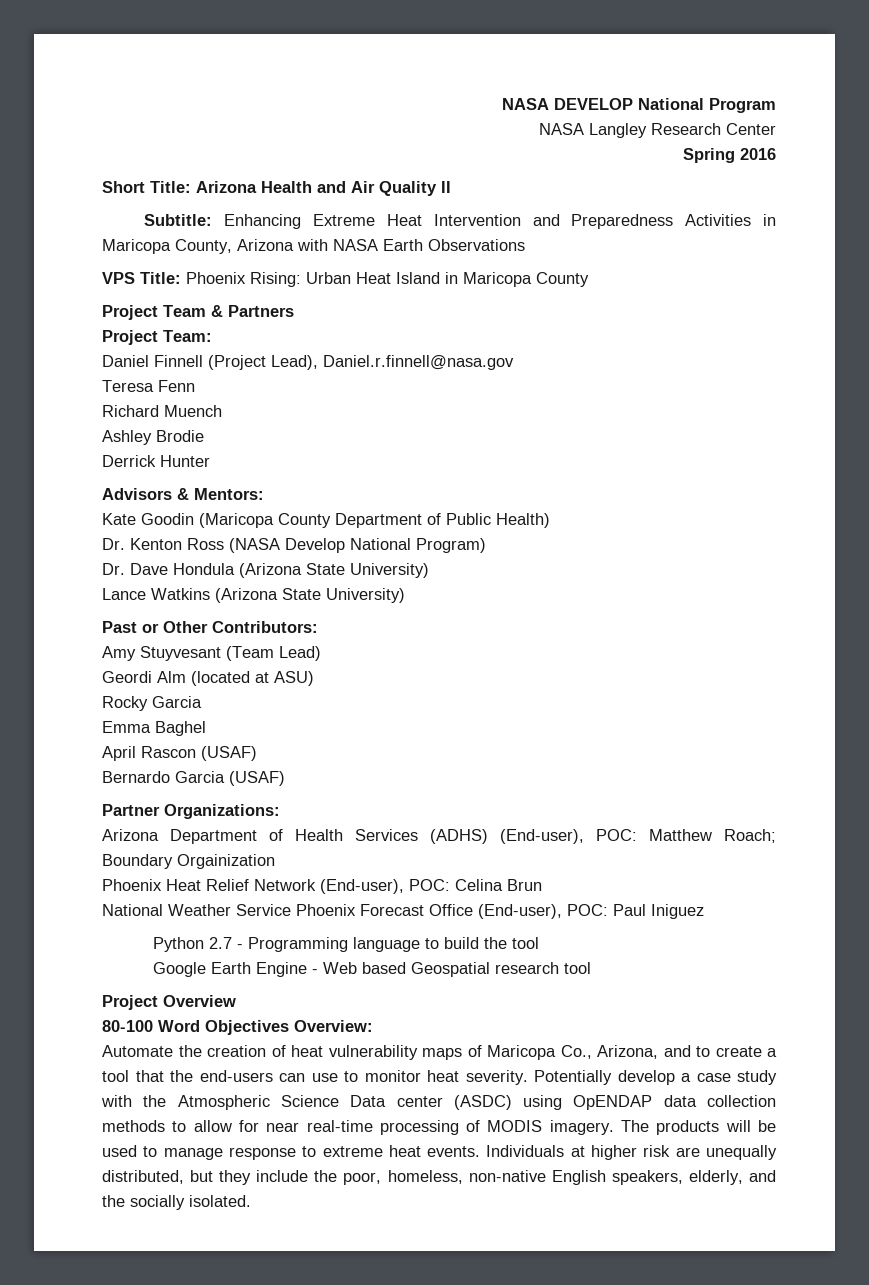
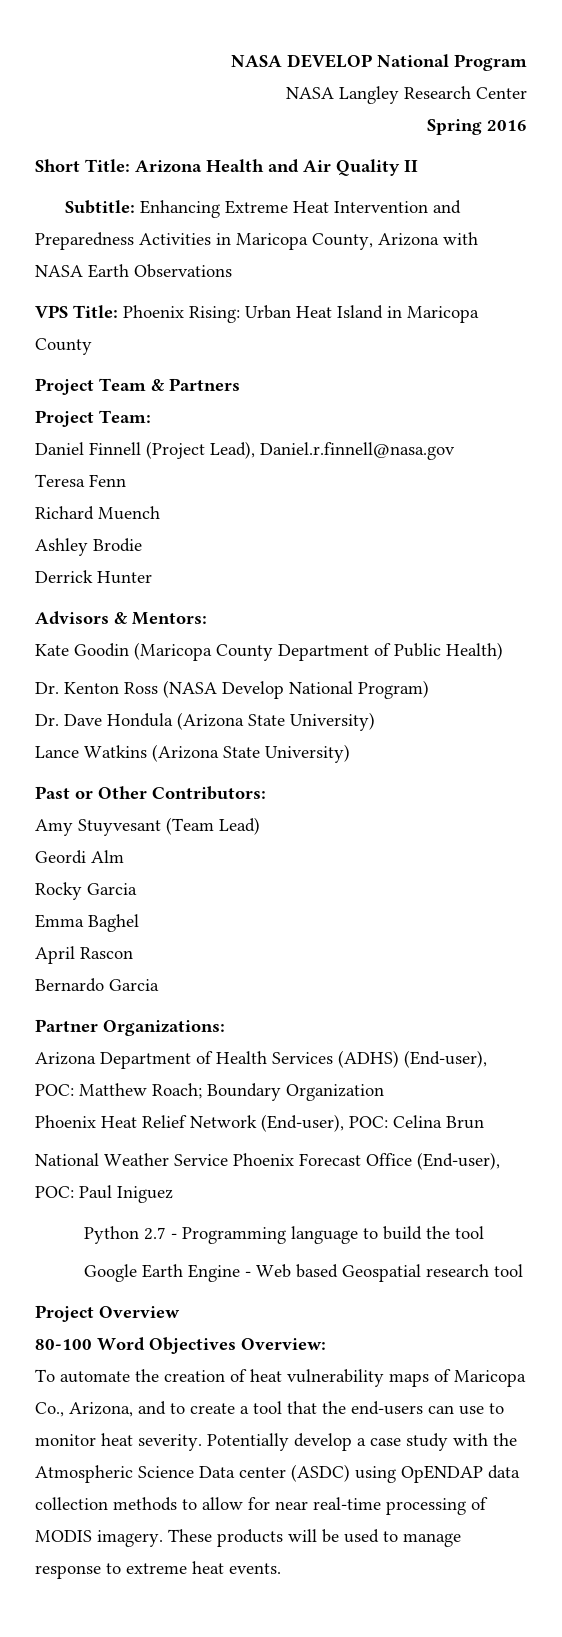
[191,671,314,686] (located at ASU) -> (124, 856) none
[201,746,257,761] (USAF) -> (133, 953) none
[229,771,285,786] (USAF) -> (159, 985) none
[177,854,275,869] Orgainization -> [286,1084,384,1101] Organization
[102,1045,173,1057] Automate -> [35,1369,130,1383] To automate
[621,1120,650,1132] The -> [168,1529,212,1542] These
[486,1145,777,1160] [102,1170,776,1185] [102,1195,251,1210] Individuals at higher risk are unequally distributed, but they include the poor, homeless, non-native English speakers, elderly, and the socially isolated. -> (281, 1568) none

